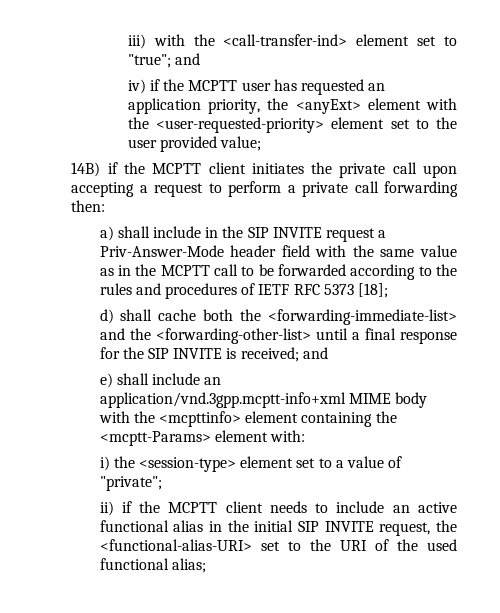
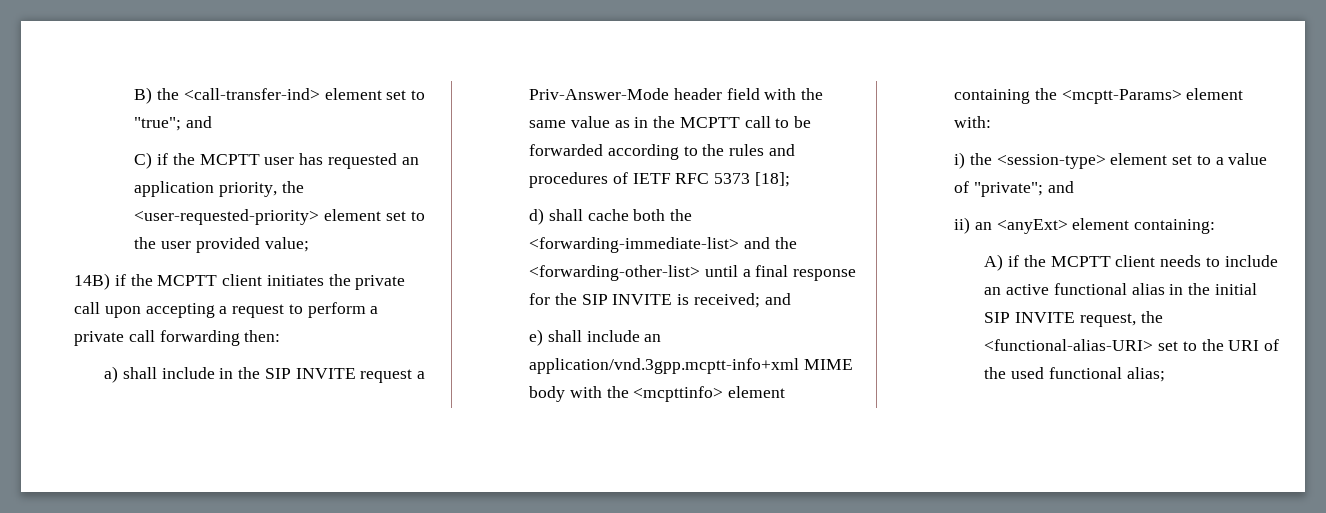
[127,34,185,49] iii) with -> [134,87,153,104] B)
[127,79,146,94] iv) -> [134,152,153,169] C)
[295,98,458,114] [127,117,149,129] <anyExt> element with the -> (304, 187) none
(162, 483) none -> [1047,181,1074,193] and
(114, 508) none -> [975,218,1216,234] [984,254,1004,271] an <anyExt> element containing: // A)

